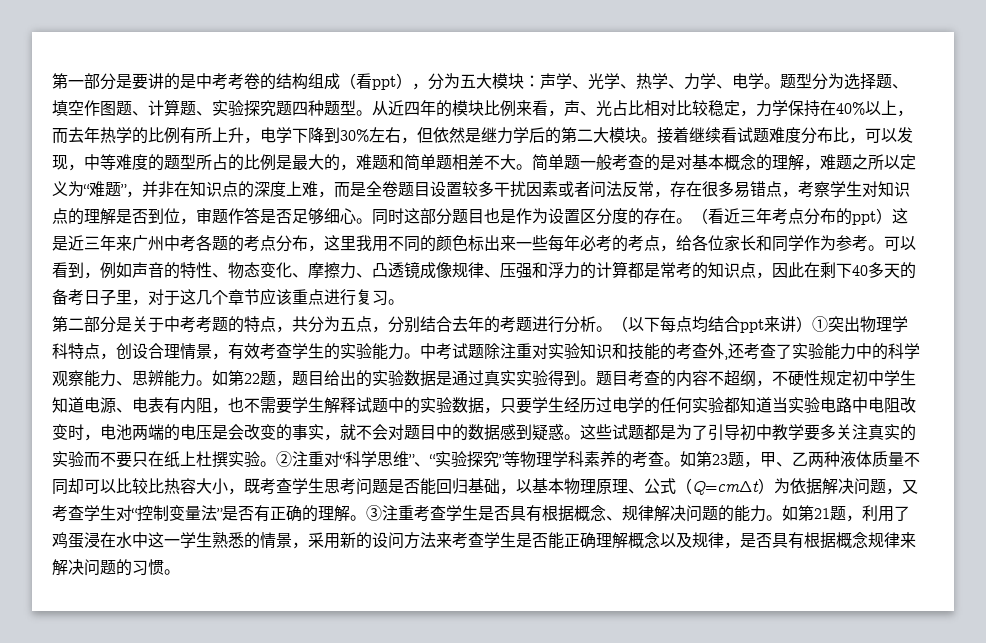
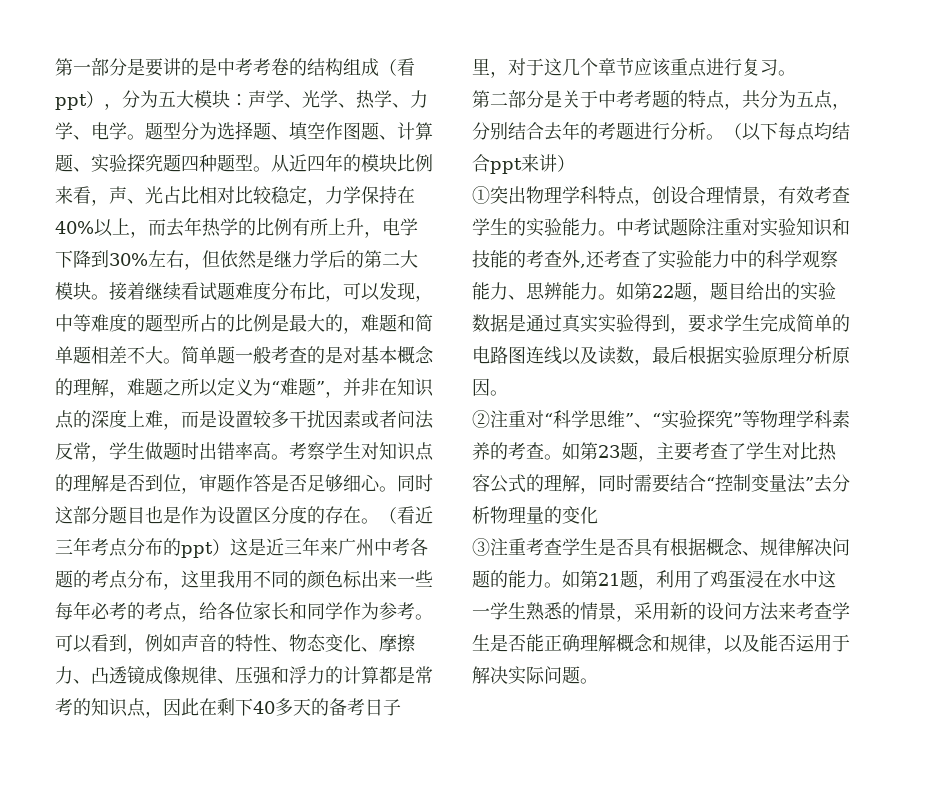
[366,181,430,197] 全卷题目 -> (217, 419) none
[670,181,798,198] 存在很多易错点， -> [109,442,289,460] 学生做题时出错率高。
(812, 324) none -> (575, 163) //
[580,370,916,387] [52,397,916,414] [52,424,916,441] [52,451,276,468] 。题目考查的内容不超纲，不硬性规定初中学生知道电源、电表有内阻，也不需要学生解释试题中的实验数据，只要学生经历过电学的任何实验都知道当实验电路中电阻改变时，电池两端的电压是会改变的事实，就不会对题目中的数据感到疑惑。这些试题都是为了引导初中教学要多关注真实的实验而不要只在纸上杜撰实验。 -> [670,313,850,334] [472,346,850,366] [472,378,508,396] ，要求学生完成简单的电路图连线以及读数，最后根据实验原理分析原因。 //
[760,451,920,467] [52,478,918,495] [52,505,132,522] 甲、乙两种液体质量不同却可以比较比热容大小，既考查学生思考问题是否能回归基础，以基本物理原理、公式（Q=cmΔt）为依据解决问题，又考查学生对 -> [656,442,837,461] [472,474,706,494] 主要考查了学生对比热容公式的理解，同时需要结合
[222,505,366,522] 是否有正确的理解。 -> [814,474,850,493] [472,506,598,524] 去分析物理量的变化 //
[660,532,916,549] [52,559,164,576] 以及规律，是否具有根据概念规律来解决问题的习惯 -> [652,634,850,654] [472,666,580,685] 和规律，以及能否运用于解决实际问题

